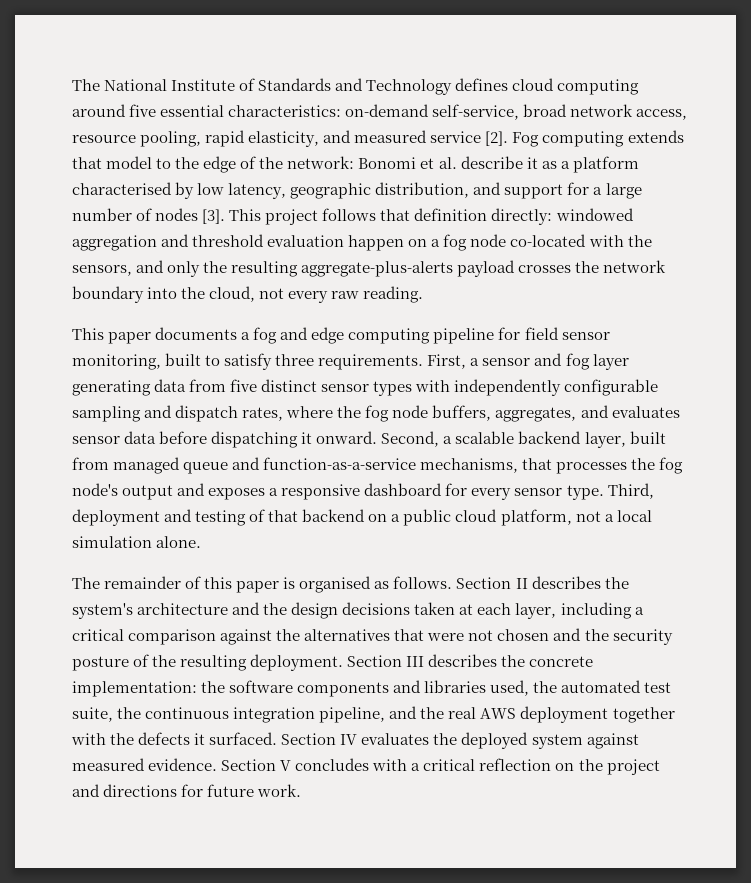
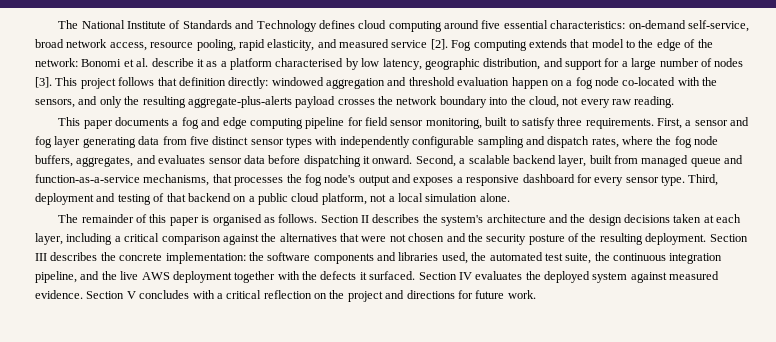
[448,707,477,719] real -> [120,271,139,280] live

